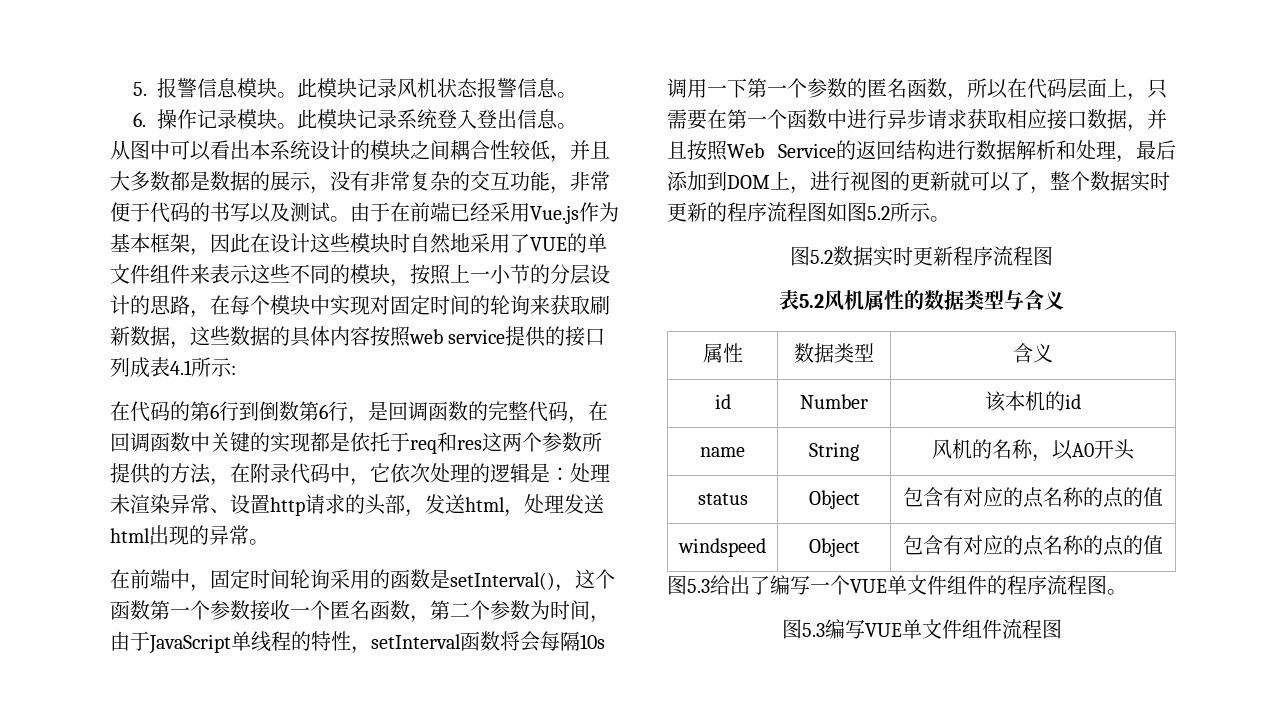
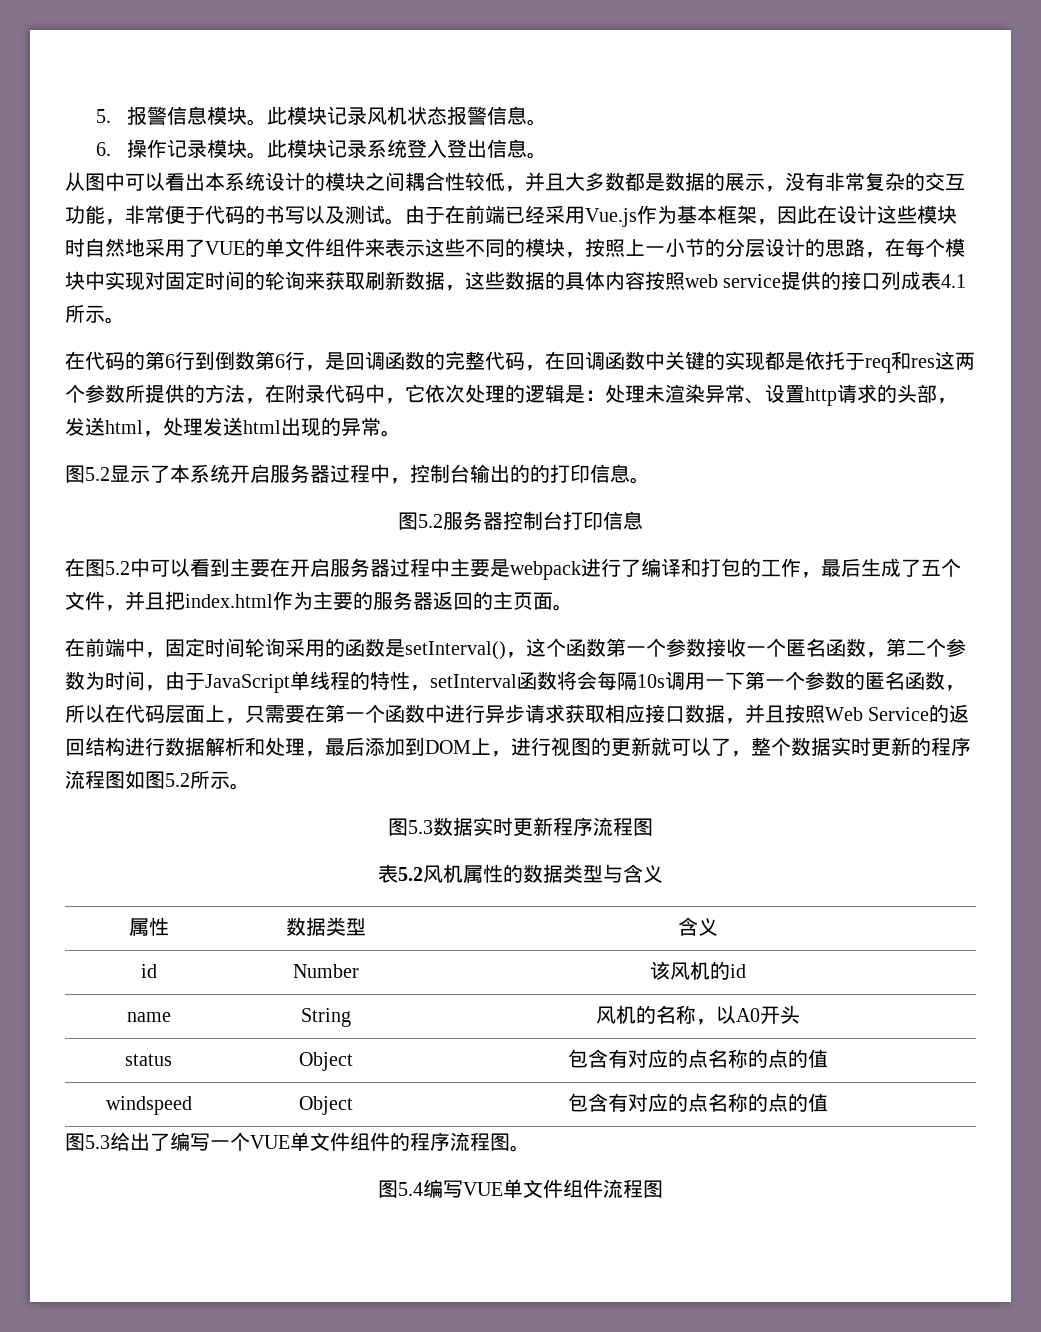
[231,365,236,375] : -> [105,317,125,324] 。
(269, 542) none -> [65,464,650,484] [398,511,643,530] [65,558,961,580] [65,591,573,611] // 图5.2显示了本系统开启服务器过程中，控制台输出的的打印信息。 // 图5.2服务器控制台打印信息 // 在图5.2中可以看到主要在开启服务器过程中主要是webpack进行了编译和打包的工作，最后生成了五个文件，并且把index.html作为主要的服务器返回的主页面。
[810,250,833,264] 5.2 -> [408,820,433,834] 5.3
[1005,391,1025,411] 本 -> [669,962,690,980] 风
[801,623,825,637] 5.3 -> [398,1182,423,1196] 5.4

